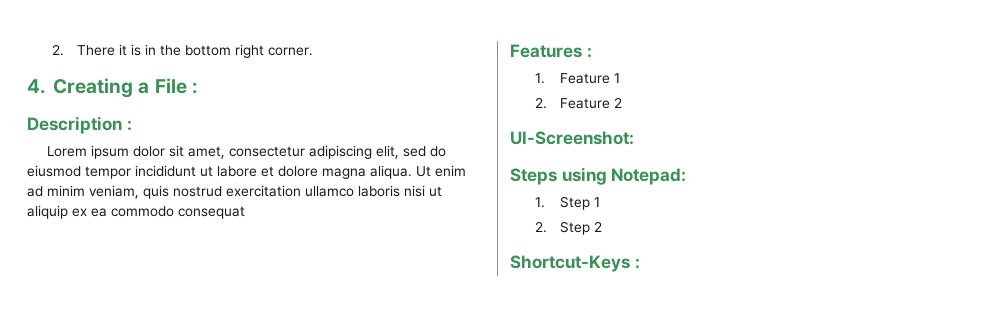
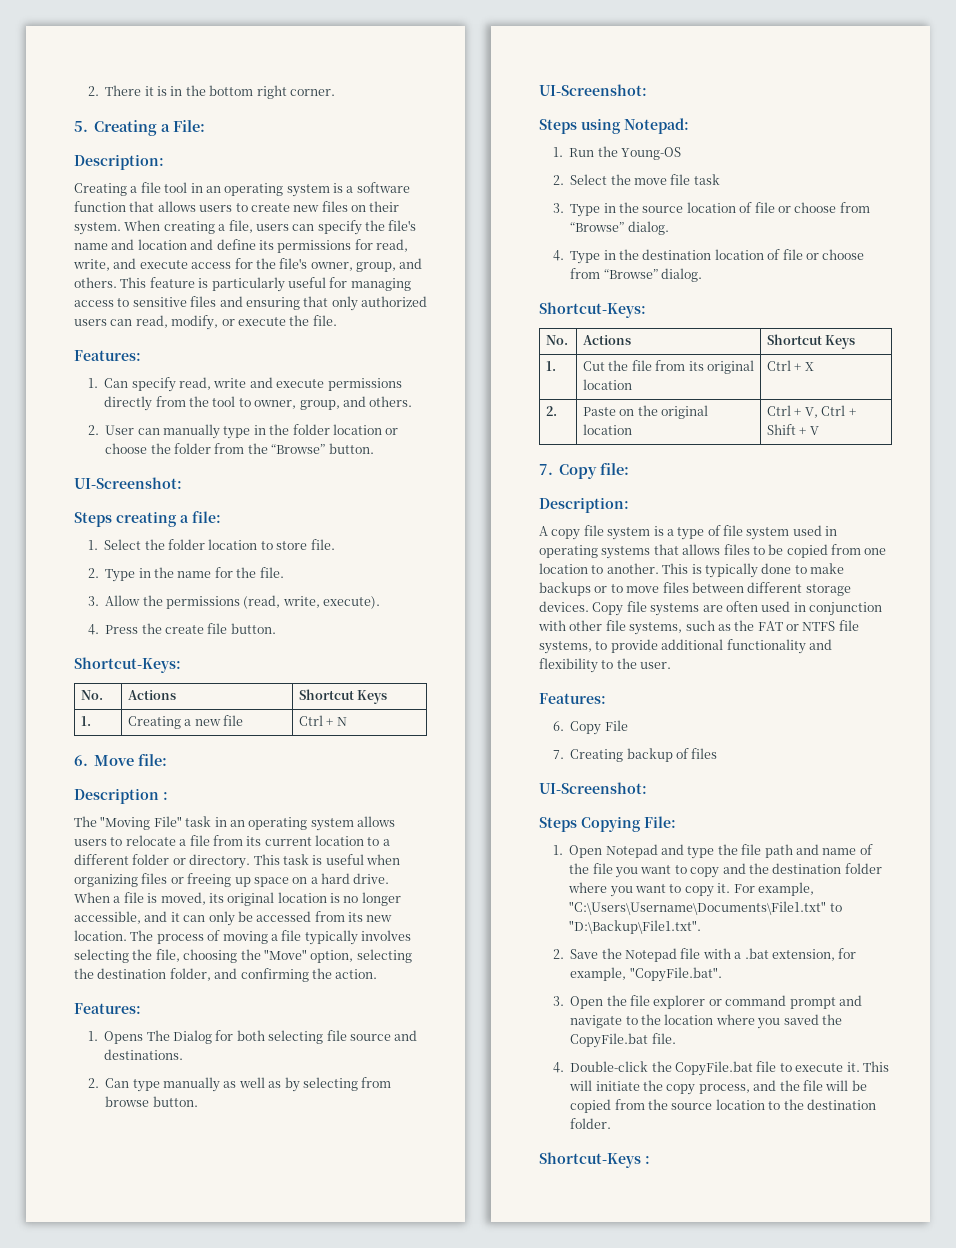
[27,78,198,98] [27,116,132,134] [46,145,446,159] [27,165,466,179] [27,185,442,199] [27,205,245,219] [510,44,592,58] [534,73,620,84] [534,97,622,109] 4. Creating a File : // Description : // Lorem ipsum dolor sit amet, consectetur adipiscing elit, sed do eiusmod tempor incididunt ut labore et dolore magna aliqua. Ut enim ad minim veniam, quis nostrud exercitation ullamco laboris nisi ut aliquip ex ea commodo consequat // Features : // 1. Feature 1 // 2. Feature 2 -> [74,120,206,136] [74,154,164,170] [74,182,410,197] [74,201,400,212] [74,220,417,235] [74,239,408,253] [73,258,423,272] [74,277,411,292] [74,296,427,311] [74,315,337,330] [74,350,141,361] [88,377,402,392] [104,396,413,411] [88,424,399,439] [105,443,374,454] [74,477,182,489] [74,511,221,527] [88,539,335,550] [88,567,284,582] [88,595,381,609] [88,623,276,635] [74,657,181,673] [81,690,104,700] [128,690,177,700] [299,689,388,704] [81,716,92,726] [128,715,244,729] [299,715,347,726] [74,754,168,766] [74,788,168,804] [74,816,395,831] [74,835,390,846] [74,854,400,869] [74,873,390,887] [74,892,401,906] [74,911,393,926] [74,930,411,945] [74,949,412,963] [74,968,378,982] [74,1003,141,1014] [88,1030,418,1044] [104,1049,184,1060] [88,1077,392,1092] [105,1096,198,1107] 5. Creating a File: // Description: // Creating a file tool in an operating system is a software function that allows users to create new files on their system. When creating a file, users can specify the file's name and location and define its permissions for read, write, and execute access for the file's owner, group, and others. This feature is particularly useful for managing access to sensitive files and ensuring that only authorized users can read, modify, or execute the file. // Features: // 1. Can specify read, write and execute permissions directly from the tool to owner, group, and others. // 2. User can manually type in the folder location or choose the folder from the “Browse” button. // UI-Screenshot: // Steps creating a file: // 1. Select the folder location to store file. // 2. Type in the name for the file. // 3. Allow the permissions (read, write, execute). // 4. Press the create file button. // Shortcut-Keys: // No. | Actions | Shortcut Keys // 1. | Creating a new file | Ctrl + N // 6. Move file: // Description : // The "Moving File" task in an operating system allows users to relocate a file from its current location to a different folder or directory. This task is useful when organizing files or freeing up space on a hard drive. When a file is moved, its original location is no longer accessible, and it can only be accessed from its new location. The process of moving a file typically involves selecting the file, choosing the "Move" option, selecting the destination folder, and confirming the action. // Features: // 1. Opens The Dialog for both selecting file source and destinations. // 2. Can type manually as well as by selecting from browse button.
[559,196,600,210] [534,221,602,235] Step 1 // 2. Step 2 -> [569,146,682,160] [553,174,720,185] [553,202,870,217] [570,221,669,235] [553,249,865,264] [570,268,703,282] [539,302,646,318] [546,335,569,345] [583,335,632,345] [767,334,856,349] [546,361,557,371] [583,360,754,374] [583,379,633,390] [767,360,814,371] [546,406,558,416] [583,405,709,419] [583,424,633,435] [767,405,856,418] [767,424,819,435] [539,463,630,479] [539,497,629,513] [539,525,838,540] [539,544,887,559] [539,563,844,578] [539,582,851,596] [539,601,882,616] [538,620,859,635] [539,639,832,654] [539,658,672,673] [539,693,606,704] [553,720,628,735] [553,748,718,762] [539,782,647,794] [539,816,676,832] [553,844,873,859] [569,863,882,878] [568,882,814,897] [569,901,842,915] [569,920,702,934] [553,948,857,962] [570,967,722,982] [553,995,862,1009] [570,1014,842,1029] [570,1033,676,1048] [553,1061,889,1076] [569,1080,867,1095] [570,1099,876,1113] [570,1118,612,1129] Run the Young-OS // 2. Select the move file task // 3. Type in the source location of file or choose from “Browse” dialog. // 4. Type in the destination location of file or choose from “Browse” dialog. // Shortcut-Keys: // No. | Actions | Shortcut Keys // 1. | Cut the file from its original location | Ctrl + X // 2. | Paste on the original location | Ctrl + V, Ctrl + Shift + V // 7. Copy file: // Description: // A copy file system is a type of file system used in operating systems that allows files to be copied from one location to another. This is typically done to make backups or to move files between different storage devices. Copy file systems are often used in conjunction with other file systems, such as the FAT or NTFS file systems, to provide additional functionality and flexibility to the user. // Features: // 6. Copy File // 7. Creating backup of files // UI-Screenshot: // Steps Copying File: // 1. Open Notepad and type the file path and name of the file you want to copy and the destination folder where you want to copy it. For example, "C:\Users\Username\Documents\File1.txt" to "D:\Backup\File1.txt". // 2. Save the Notepad file with a .bat extension, for example, "CopyFile.bat". // 3. Open the file explorer or command prompt and navigate to the location where you saved the CopyFile.bat file. // 4. Double-click the CopyFile.bat file to execute it. This will initiate the copy process, and the file will be copied from the source location to the destination folder.

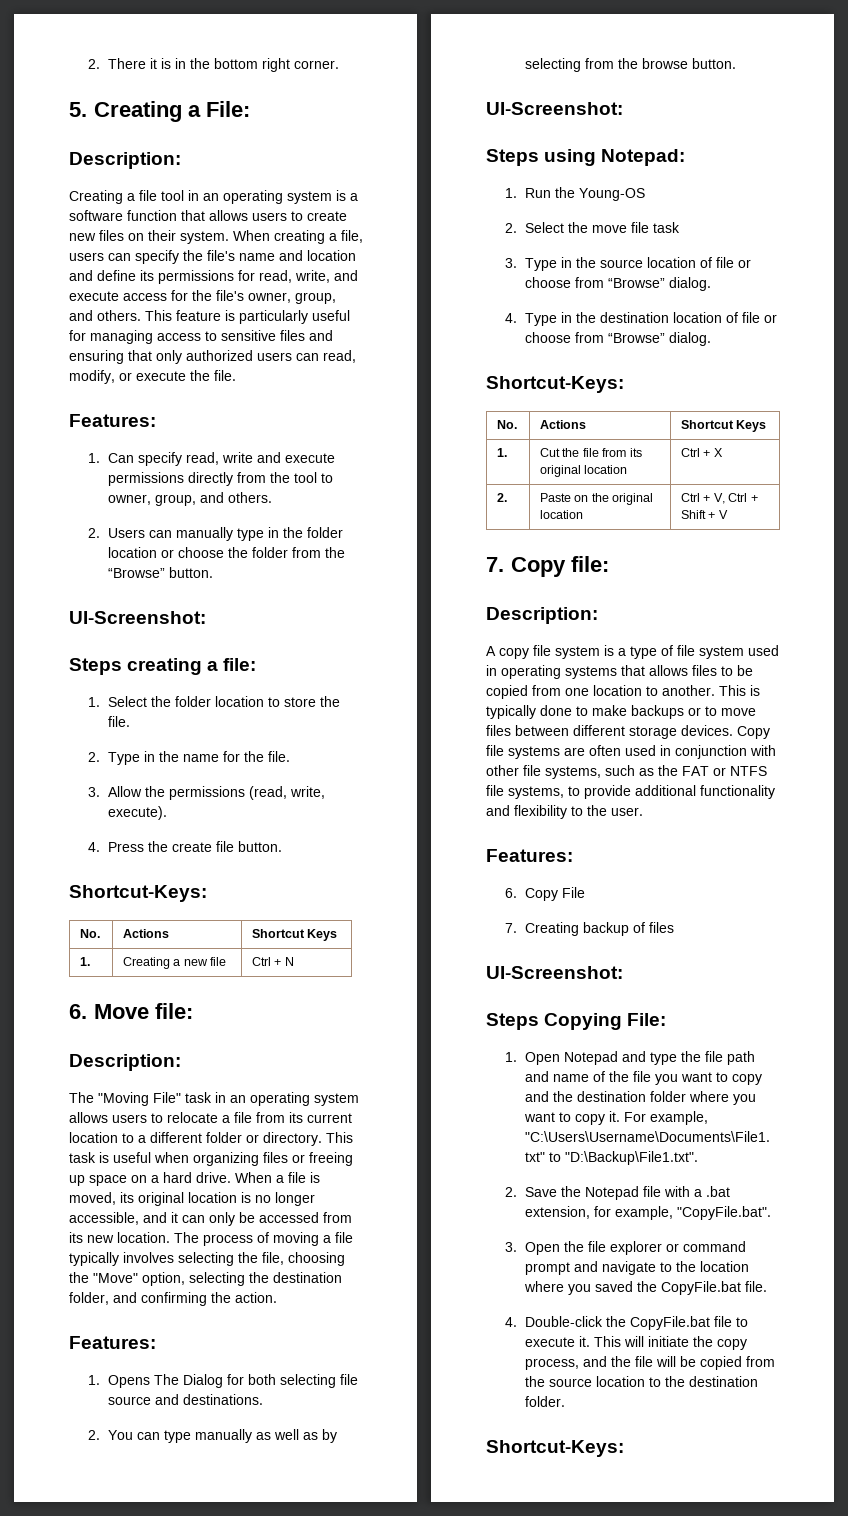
[105,425,135,435] User -> [107,528,145,538] Users
(308, 545) none -> [319,696,340,707] the
[74,788,168,804] Description : -> [69,1054,181,1071] Description:
[105,1078,130,1088] Can -> [107,1430,160,1440] You can
(392, 1082) none -> [617,58,638,69] the
[539,1152,650,1168] Shortcut-Keys : -> [486,1440,624,1457] Shortcut-Keys:

